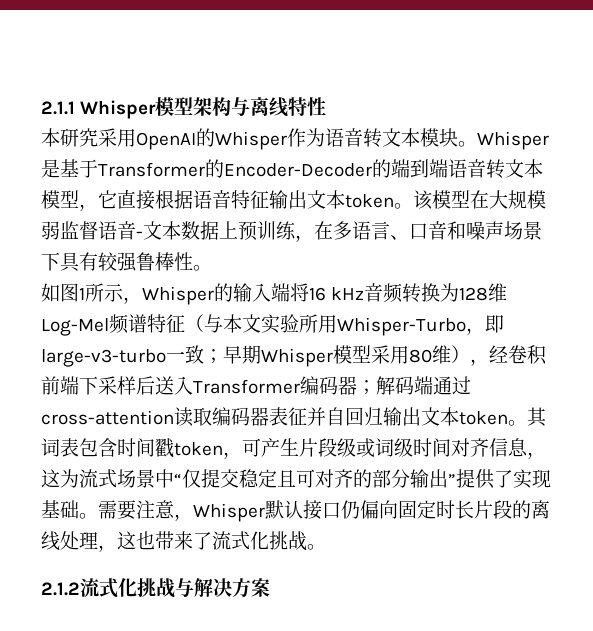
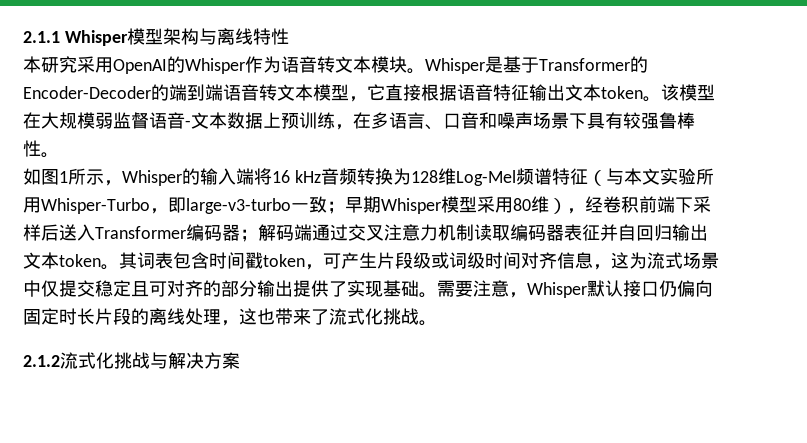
[41,410,174,425] cross-attention -> [348,224,474,241] 交叉注意力机制
[174,474,182,486] “ -> (41, 288) none
[448,474,456,486] ” -> (293, 288) none

